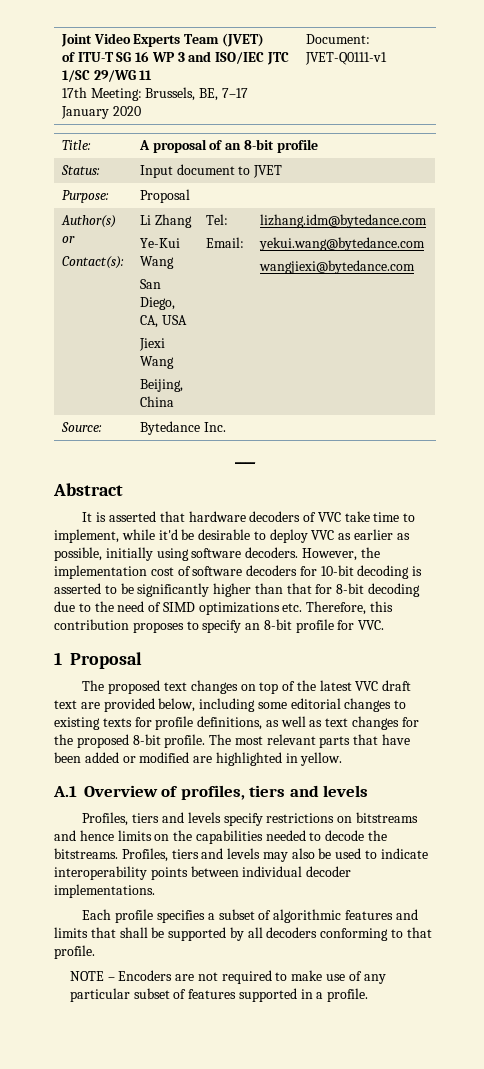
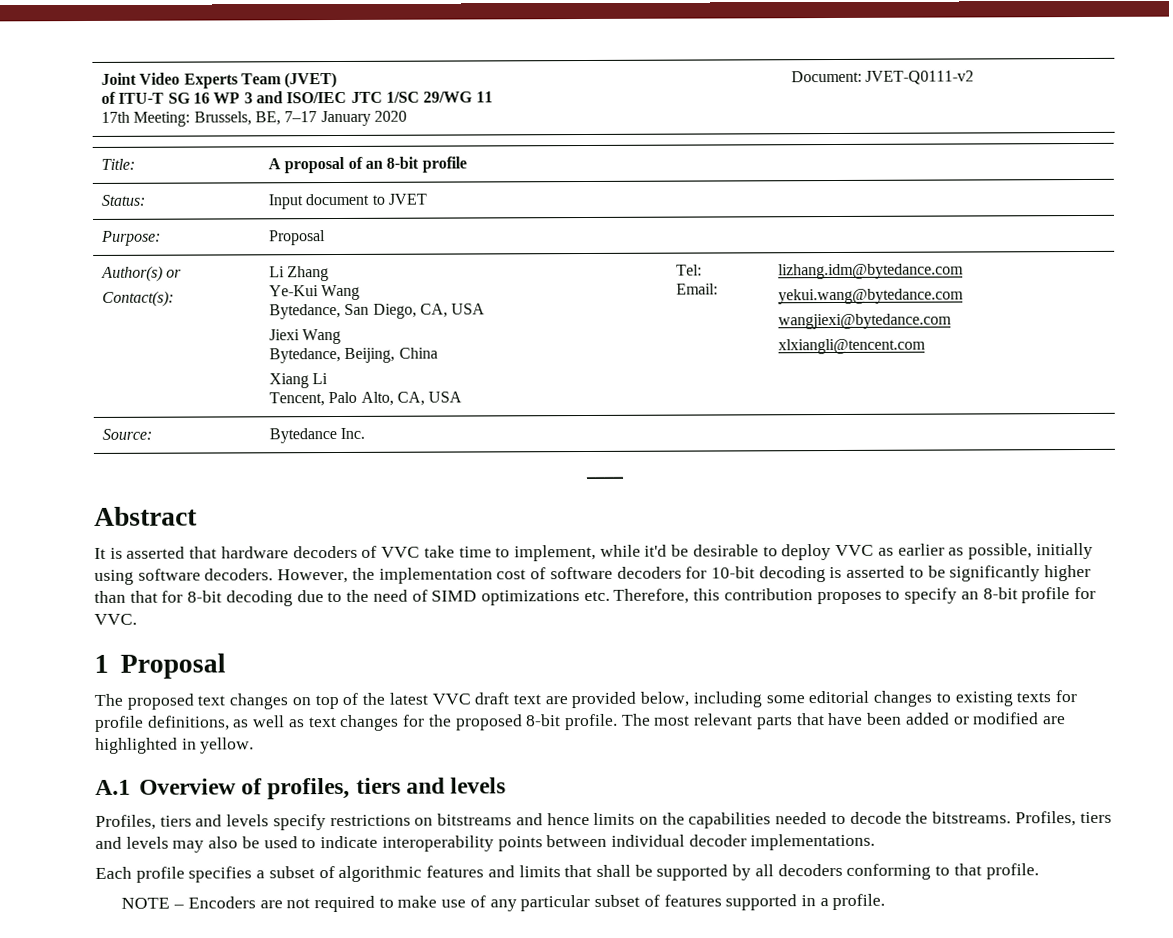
[304,52,387,65] JVET-Q0111-v1 -> [865,70,975,85] JVET-Q0111-v2
(174, 262) none -> [269,303,342,320] Bytedance,
(174, 362) none -> [269,347,342,364] Bytedance,
(174, 401) none -> [269,373,329,389] [269,391,463,407] // Xiang Li // Tencent, Palo Alto, CA, USA
(415, 267) none -> [778,338,927,355] // xlxiangli@tencent.com

